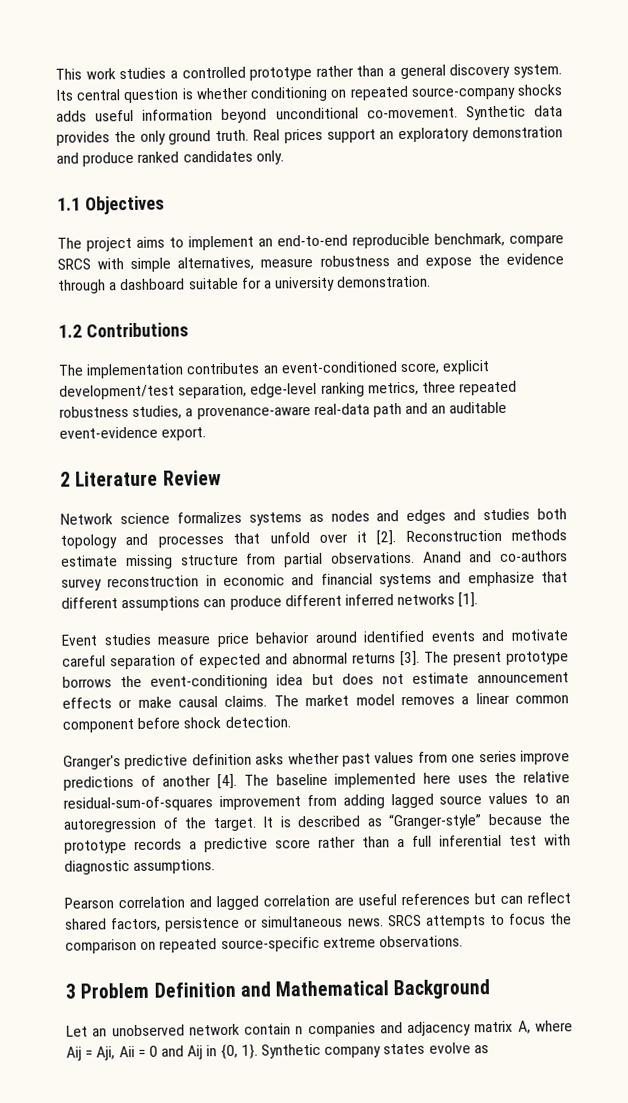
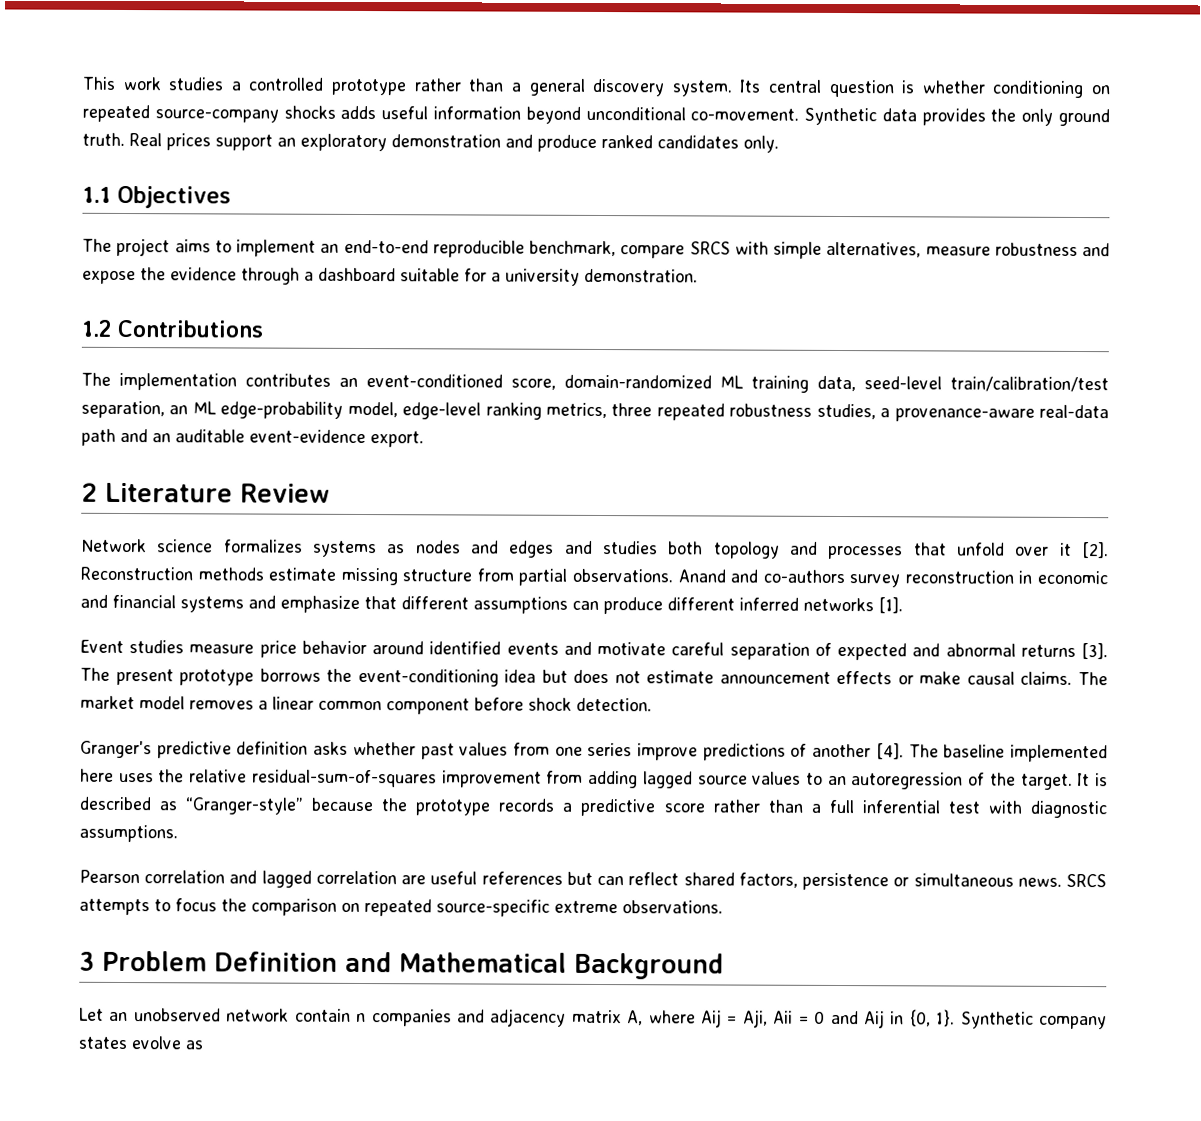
[442,360,491,375] [59,383,248,400] explicit development/test separation, -> [564,374,1109,393] [81,400,398,419] domain-randomized ML training data, seed-level train/calibration/test separation, an ML edge-probability model,

